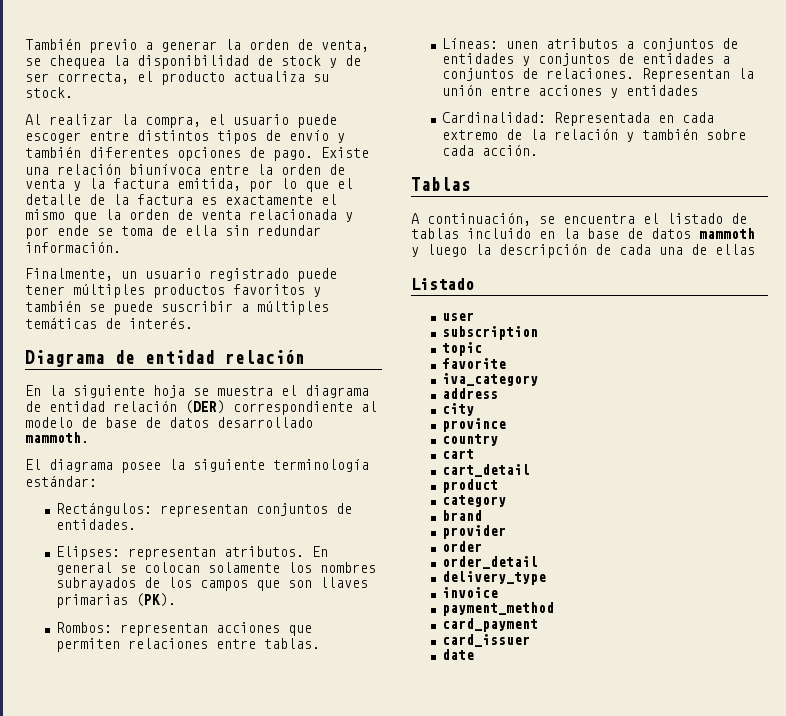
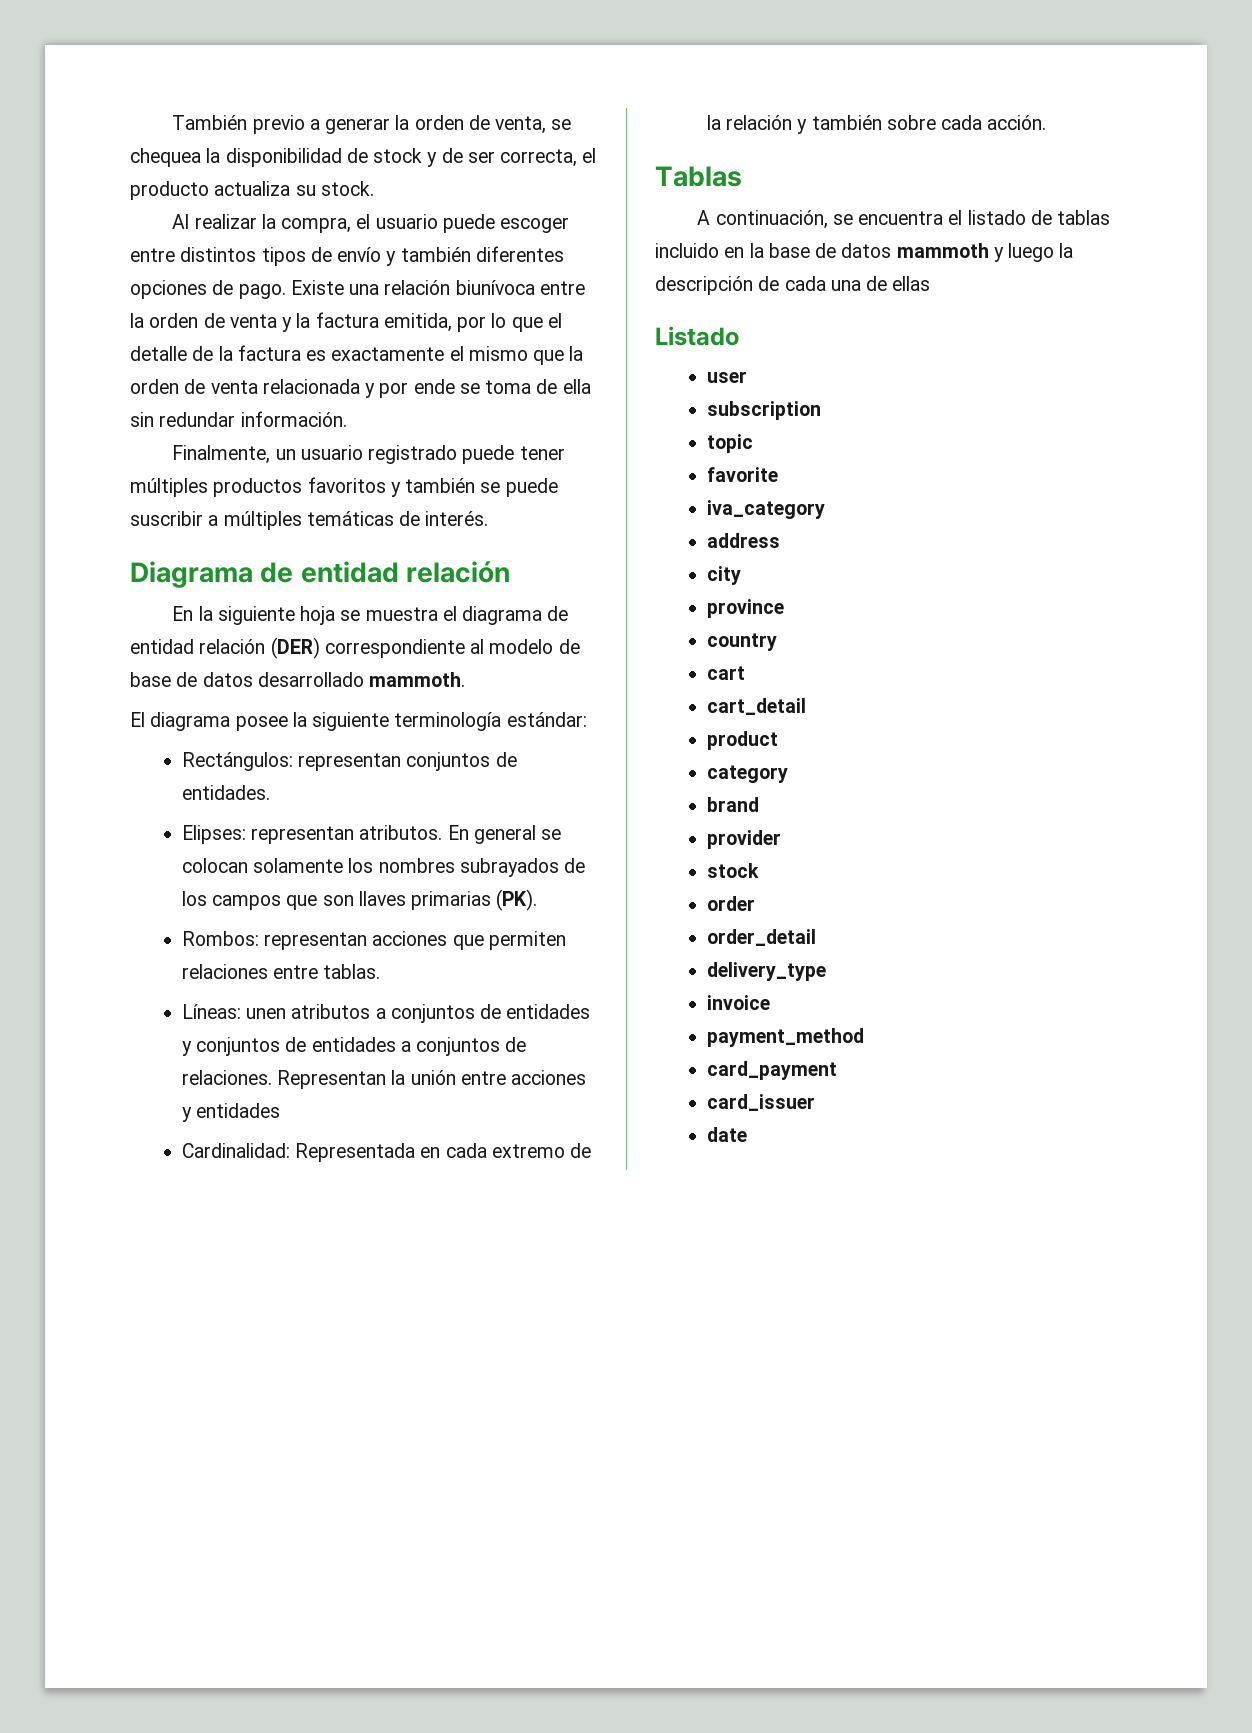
(506, 532) none -> [706,863,759,878] // stock

